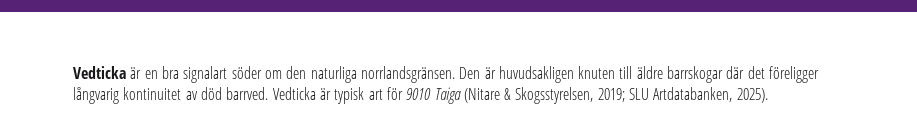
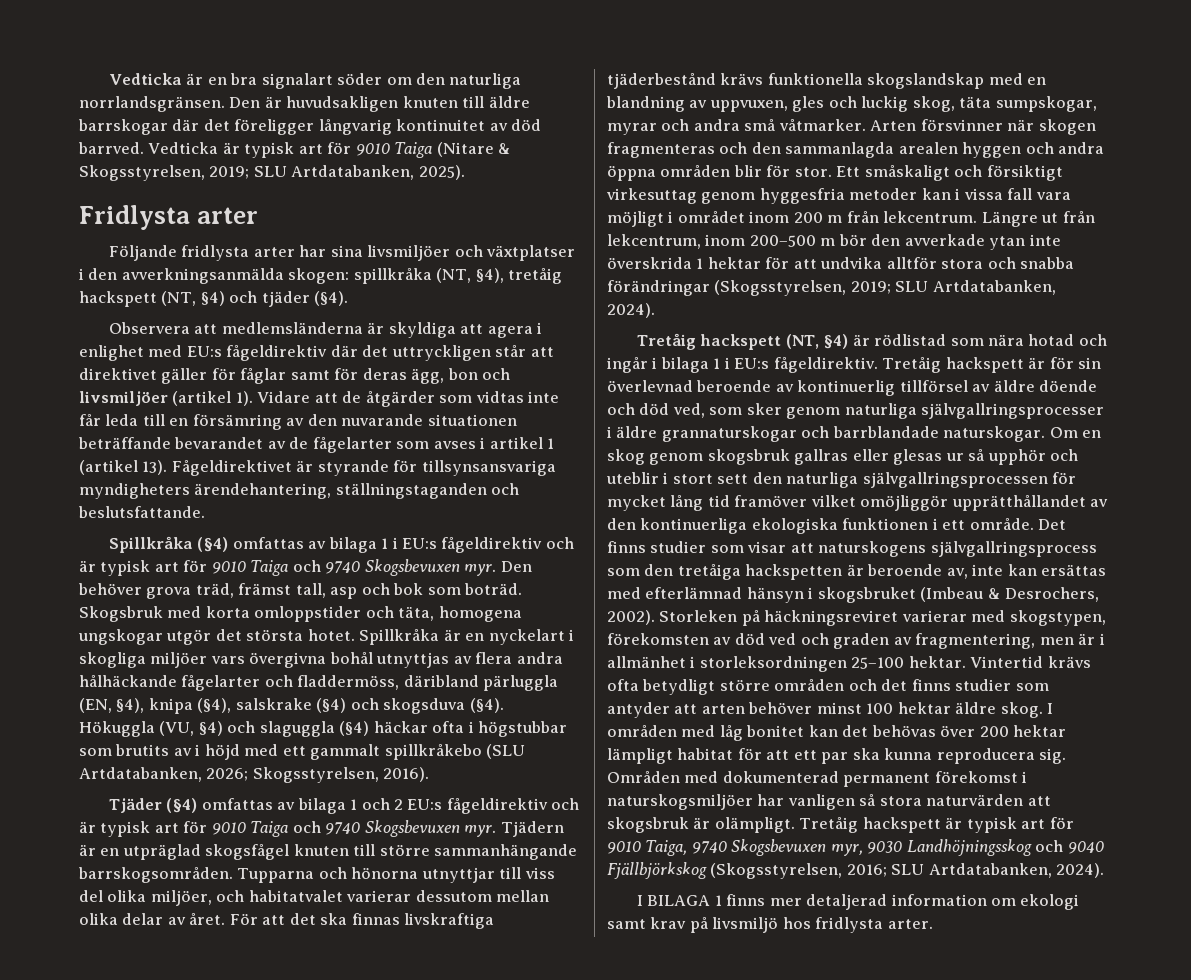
(768, 95) none -> [79,205,259,230] [108,245,575,261] [79,268,563,284] [79,291,349,307] [108,322,542,338] [79,345,554,361] [79,368,511,384] [79,391,560,407] [79,414,517,430] [78,437,555,453] [79,460,556,476] [79,483,520,499] [78,506,205,518] [108,536,574,553] [79,559,532,576] [78,583,523,599] [79,606,522,622] [78,629,575,645] [79,652,563,668] [79,675,559,691] [79,698,504,714] [79,721,568,737] [79,744,526,760] [79,767,430,783] [108,798,580,814] [79,820,564,837] [79,844,578,860] [78,867,555,883] [79,890,550,906] [79,913,495,929] [607,73,1047,89] [606,96,1097,112] [607,119,1096,135] [607,142,1105,158] [607,165,1063,181] [606,188,1071,204] [607,211,1095,227] [607,234,1061,250] [607,257,1075,269] [607,280,1056,296] [607,303,655,318] [636,333,1107,350] [607,357,1101,373] [607,380,1098,396] [607,403,1105,419] [607,426,1102,442] [607,449,1079,465] [606,472,1077,488] [607,495,1109,511] [607,518,1067,534] [607,541,1097,557] [607,564,1107,580] [607,587,1100,603] [607,610,1106,626] [607,633,1105,649] [607,656,1091,672] [607,679,1049,695] [607,702,1054,718] [607,725,1067,741] [607,748,1067,764] [607,771,1028,787] [607,794,1051,810] [607,817,1074,833] [607,839,1104,856] [607,862,1105,879] [636,894,1080,910] [607,917,933,933] // Fridlysta arter // Följande fridlysta arter har sina livsmiljöer och växtplatser i den avverkningsanmälda skogen: spillkråka (NT, §4), tretåig hackspett (NT, §4) och tjäder (§4). // Observera att medlemsländerna är skyldiga att agera i enlighet med EU:s fågeldirektiv där det uttryckligen står att direktivet gäller för fåglar samt för deras ägg, bon och livsmiljöer (artikel 1). Vidare att de åtgärder som vidtas inte får leda till en försämring av den nuvarande situationen beträffande bevarandet av de fågelarter som avses i artikel 1 (artikel 13). Fågeldirektivet är styrande för tillsynsansvariga myndigheters ärendehantering, ställningstaganden och beslutsfattande. // Spillkråka (§4) omfattas av bilaga 1 i EU:s fågeldirektiv och är typisk art för 9010 Taiga och 9740 Skogsbevuxen myr. Den behöver grova träd, främst tall, asp och bok som boträd. Skogsbruk med korta omloppstider och täta, homogena ungskogar utgör det största hotet. Spillkråka är en nyckelart i skogliga miljöer vars övergivna bohål utnyttjas av flera andra hålhäckande fågelarter och fladdermöss, däribland pärluggla (EN, §4), knipa (§4), salskrake (§4) och skogsduva (§4). Hökuggla (VU, §4) och slaguggla (§4) häckar ofta i högstubbar som brutits av i höjd med ett gammalt spillkråkebo (SLU Artdatabanken, 2026; Skogsstyrelsen, 2016). // Tjäder (§4) omfattas av bilaga 1 och 2 EU:s fågeldirektiv och är typisk art för 9010 Taiga och 9740 Skogsbevuxen myr. Tjädern är en utpräglad skogsfågel knuten till större sammanhängande barrskogsområden. Tupparna och hönorna utnyttjar till viss del olika miljöer, och habitatvalet varierar dessutom mellan olika delar av året. För att det ska finnas livskraftiga tjäderbestånd krävs funktionella skogslandskap med en blandning av uppvuxen, gles och luckig skog, täta sumpskogar, myrar och andra små våtmarker. Arten försvinner när skogen fragmenteras och den sammanlagda arealen hyggen och andra öppna områden blir för stor. Ett småskaligt och försiktigt virkesuttag genom hyggesfria metoder kan i vissa fall vara möjligt i området inom 200 m från lekcentrum. Längre ut från lekcentrum, inom 200–500 m bör den avverkade ytan inte överskrida 1 hektar för att undvika alltför stora och snabba förändringar (Skogsstyrelsen, 2019; SLU Artdatabanken, 2024). // Tretåig hackspett (NT, §4) är rödlistad som nära hotad och ingår i bilaga 1 i EU:s fågeldirektiv. Tretåig hackspett är för sin överlevnad beroende av kontinuerlig tillförsel av äldre döende och död ved, som sker genom naturliga självgallringsprocesser i äldre grannaturskogar och barrblandade naturskogar. Om en skog genom skogsbruk gallras eller glesas ur så upphör och uteblir i stort sett den naturliga självgallringsprocessen för mycket lång tid framöver vilket omöjliggör upprätthållandet av den kontinuerliga ekologiska funktionen i ett område. Det finns studier som visar att naturskogens självgallringsprocess som den tretåiga hackspetten är beroende av, inte kan ersättas med efterlämnad hänsyn i skogsbruket (Imbeau & Desrochers, 2002). Storleken på häckningsreviret varierar med skogstypen, förekomsten av död ved och graden av fragmentering, men är i allmänhet i storleksordningen 25–100 hektar. Vintertid krävs ofta betydligt större områden och det finns studier som antyder att arten behöver minst 100 hektar äldre skog. I områden med låg bonitet kan det behövas över 200 hektar lämpligt habitat för att ett par ska kunna reproducera sig. Områden med dokumenterad permanent förekomst i naturskogsmiljöer har vanligen så stora naturvärden att skogsbruk är olämpligt. Tretåig hackspett är typisk art för 9010 Taiga, 9740 Skogsbevuxen myr, 9030 Landhöjningsskog och 9040 Fjällbjörkskog (Skogsstyrelsen, 2016; SLU Artdatabanken, 2024). // I BILAGA 1 finns mer detaljerad information om ekologi samt krav på livsmiljö hos fridlysta arter.

